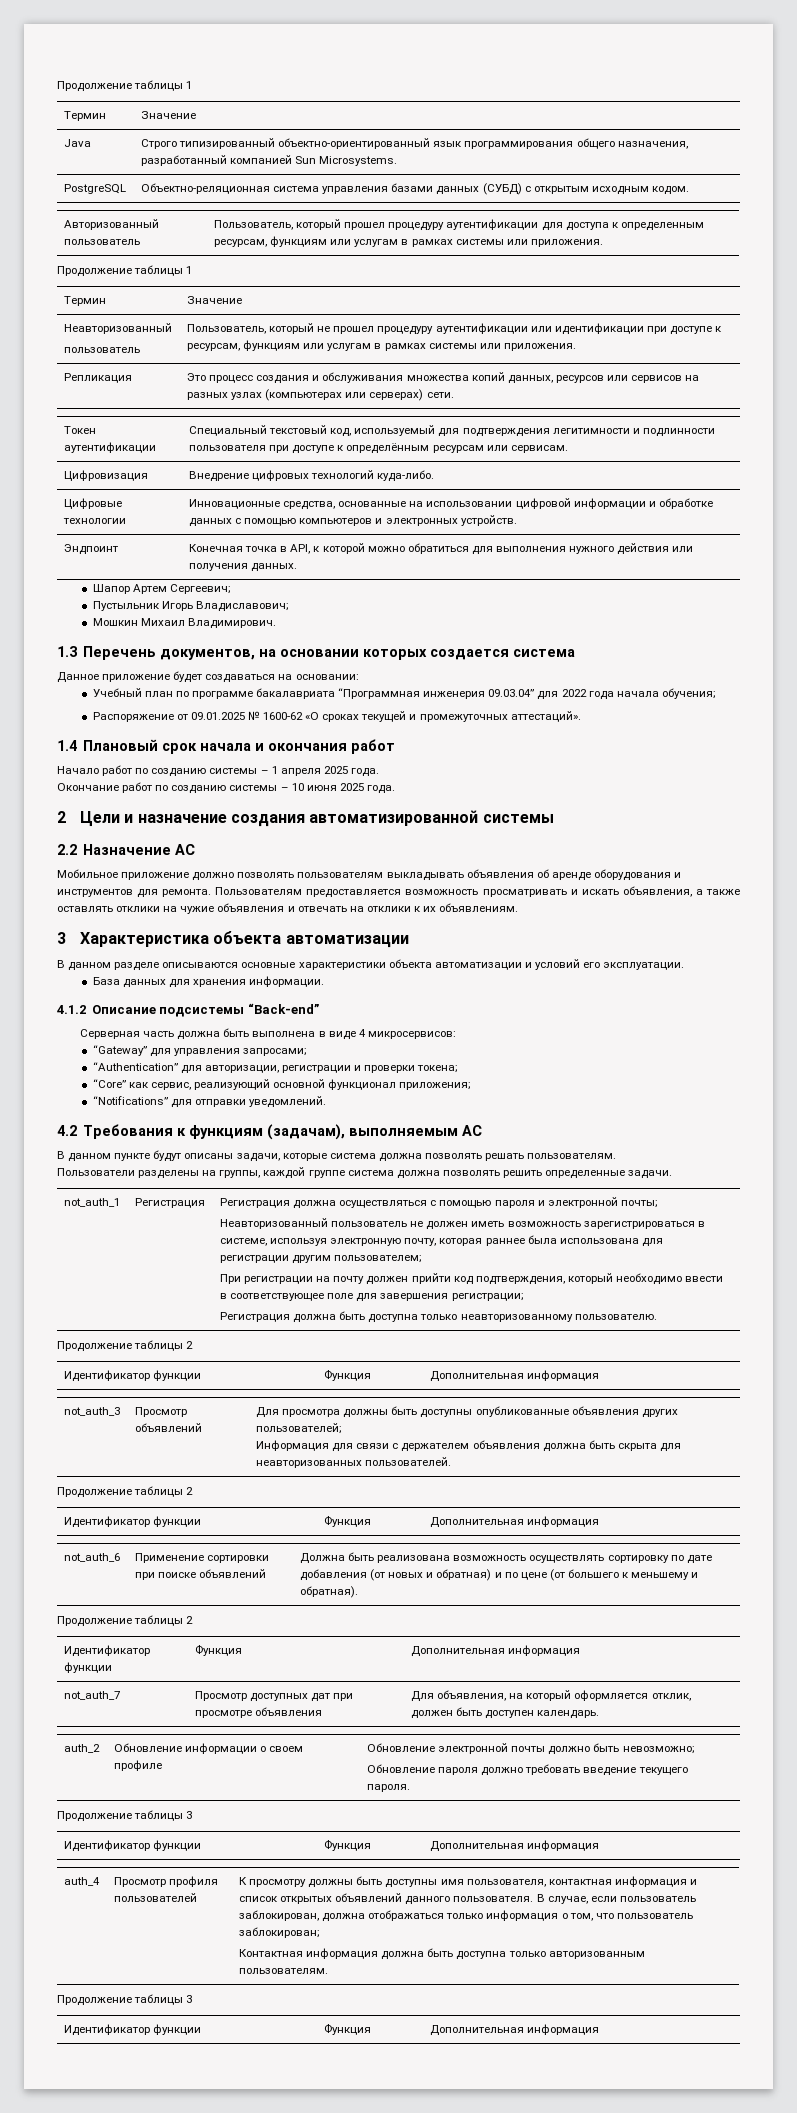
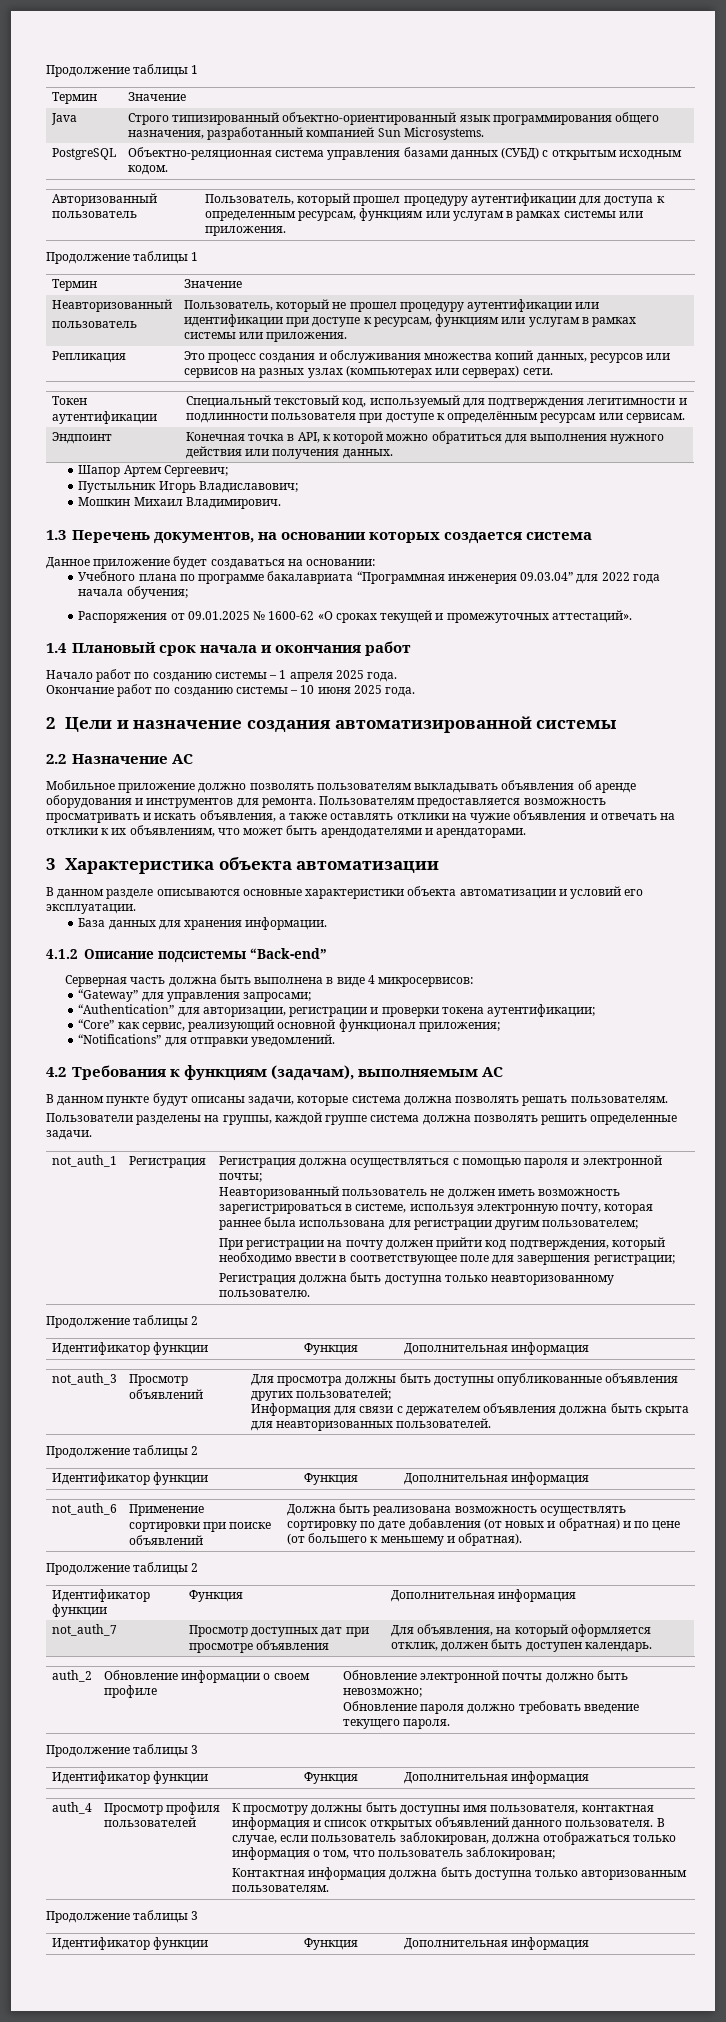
[64,470,149,481] [189,470,435,482] [64,498,123,509] [63,518,127,524] [189,498,713,510] [189,515,517,527] // Цифровизация | Внедрение цифровых технологий куда-либо. // Цифровые технологии | Инновационные средства, основанные на использовании цифровой информации и обработке данных с помощью компьютеров и электронных устройств. -> (685, 418) none
[92,688,173,697] Учебный план -> [78,571,177,581] Учебного плана
[92,712,174,722] Распоряжение -> [78,611,168,623] Распоряжения
[439,903,519,912] объявлениям. -> [129,825,527,838] объявлениям, что может быть арендодателями и арендаторами.
[417,1065,459,1073] токена; -> [441,1004,596,1017] токена аутентификации;

